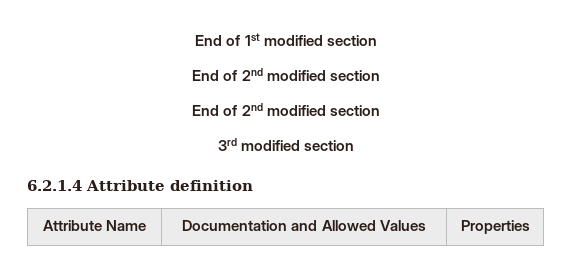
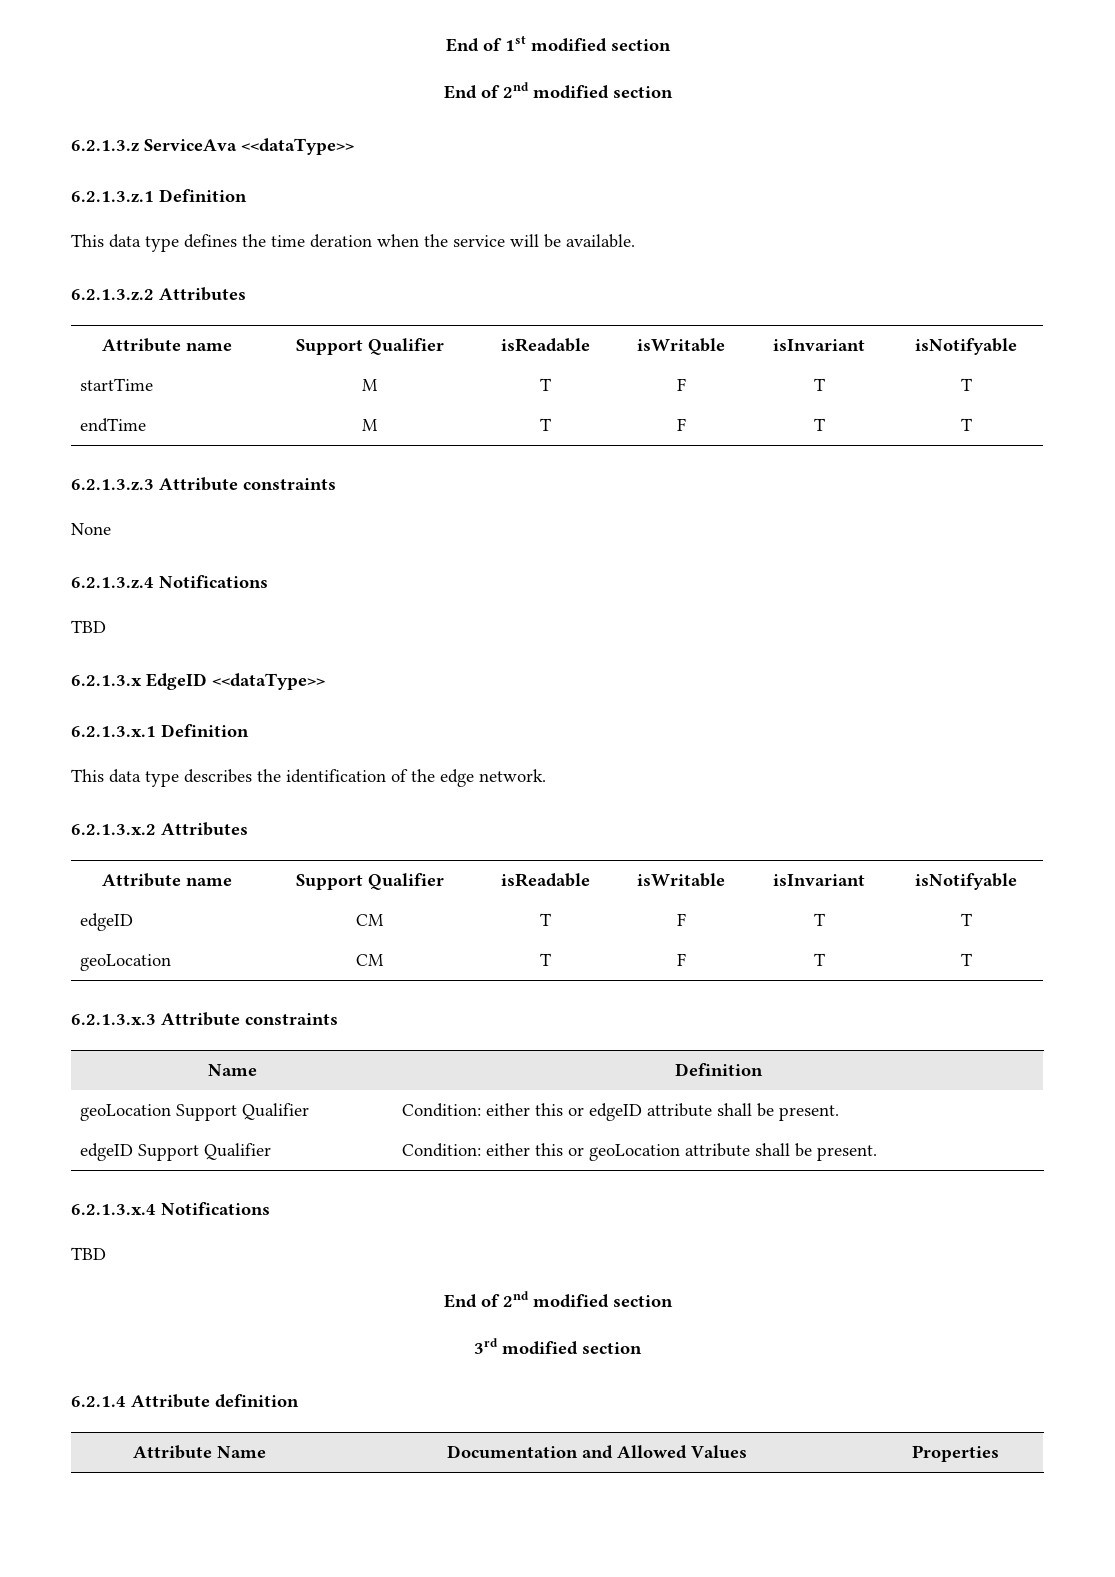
(380, 75) none -> [71,138,354,155] [71,189,247,203] [71,234,635,252] [71,287,246,301] [102,338,232,352] [295,338,444,355] [500,338,590,352] [637,338,725,352] [773,339,865,351] [915,338,1017,355] [79,378,153,391] [361,379,378,391] [539,378,551,391] [676,378,686,391] [813,378,825,391] [960,378,972,391] [79,418,146,432] [361,419,378,431] [539,418,551,431] [676,418,686,431] [813,418,825,431] [960,418,972,431] [71,477,336,491] [71,523,111,535] [71,575,268,589] [71,620,106,633] [71,673,325,690] [71,724,249,737] [71,769,546,787] [71,822,248,836] [102,873,232,887] [295,873,444,890] [500,873,590,887] [637,873,725,887] [773,874,865,886] [915,873,1017,890] [79,913,133,931] [355,914,384,926] [539,913,551,926] [676,913,686,926] [813,913,825,926] [960,913,972,926] [79,954,171,971] [355,954,384,966] [539,953,551,966] [676,953,686,966] [813,953,825,966] [960,953,972,966] [71,1012,338,1026] [208,1064,257,1076] [675,1063,764,1076] [79,1103,309,1121] [401,1103,839,1121] [79,1143,271,1161] [401,1143,877,1161] [71,1202,270,1215] [71,1247,106,1260] // 6.2.1.3.z ServiceAva <<dataType>> // 6.2.1.3.z.1 Definition // This data type defines the time deration when the service will be available. // 6.2.1.3.z.2 Attributes // Attribute name | Support Qualifier | isReadable | isWritable | isInvariant | isNotifyable // startTime | M | T | F | T | T // endTime | M | T | F | T | T // 6.2.1.3.z.3 Attribute constraints // None // 6.2.1.3.z.4 Notifications // TBD // 6.2.1.3.x EdgeID <<dataType>> // 6.2.1.3.x.1 Definition // This data type describes the identification of the edge network. // 6.2.1.3.x.2 Attributes // Attribute name | Support Qualifier | isReadable | isWritable | isInvariant | isNotifyable // edgeID | CM | T | F | T | T // geoLocation | CM | T | F | T | T // 6.2.1.3.x.3 Attribute constraints // Name | Definition // geoLocation Support Qualifier | Condition: either this or edgeID attribute shall be present. // edgeID Support Qualifier | Condition: either this or geoLocation attribute shall be present. // 6.2.1.3.x.4 Notifications // TBD

